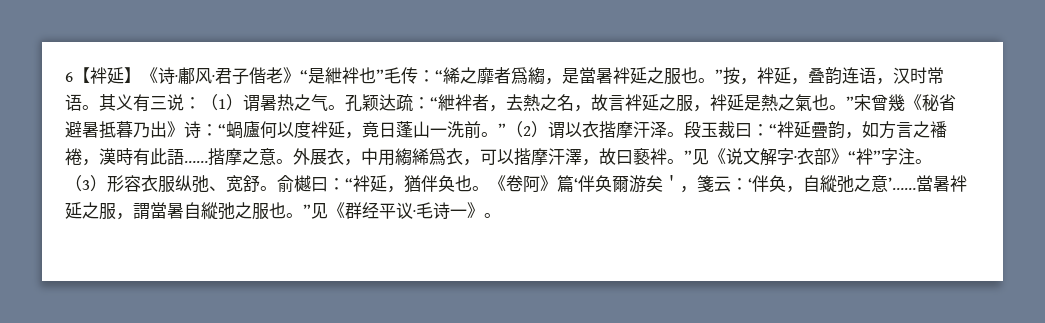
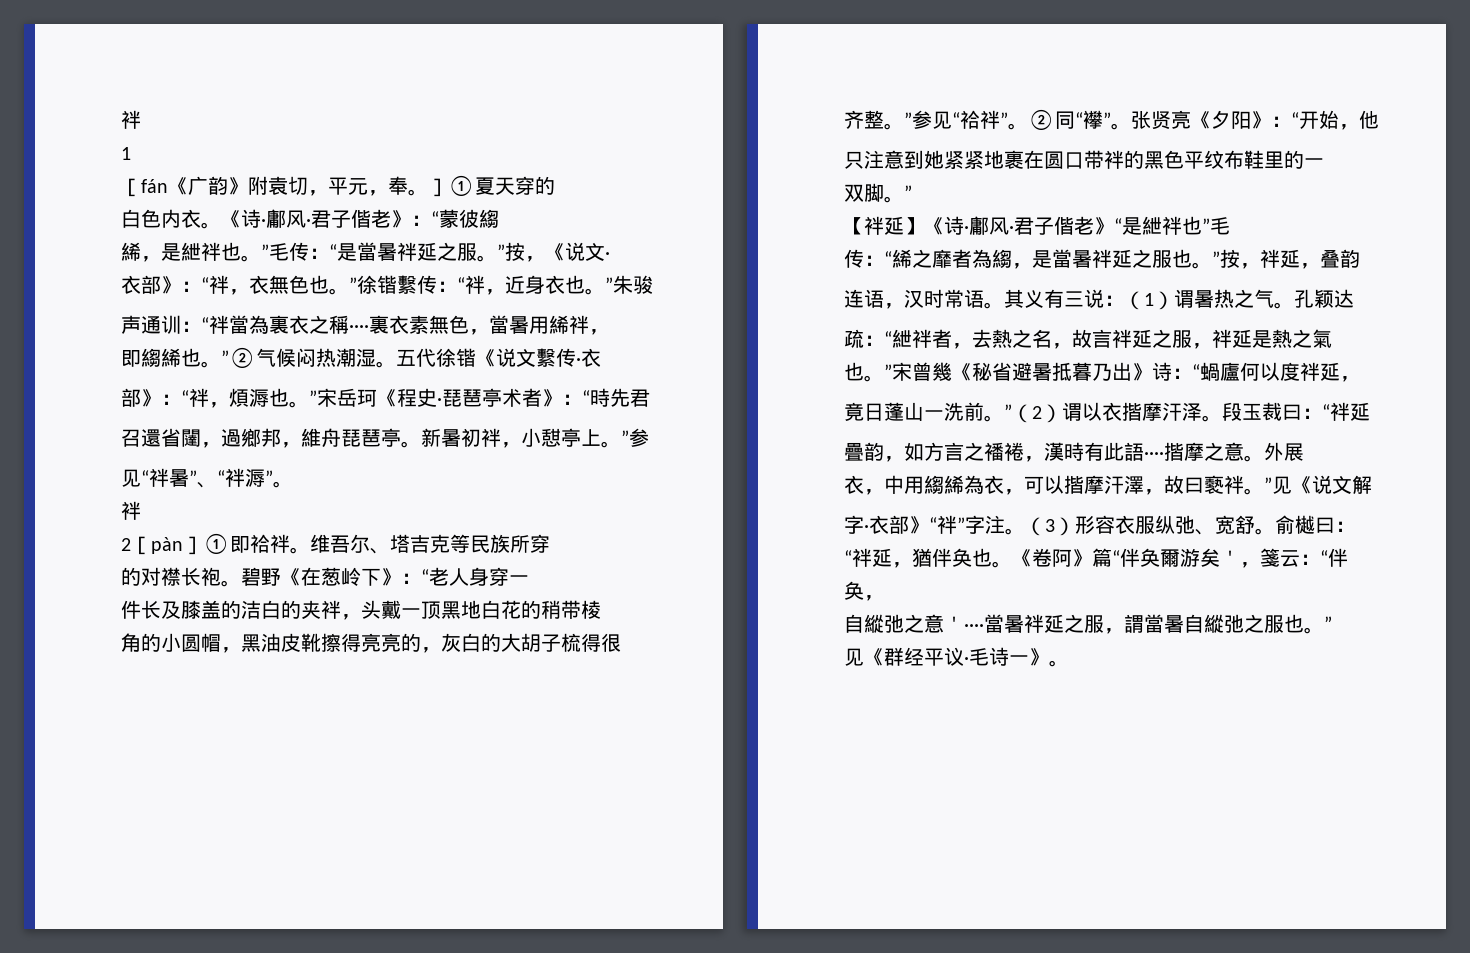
[65,72,73,82] 6 -> [121,110,141,129] [121,147,131,160] [121,175,555,197] [121,209,499,229] [121,242,610,262] [121,275,653,295] [121,315,609,335] [121,347,601,368] [121,388,650,408] [121,428,649,448] [121,468,293,488] [121,501,141,520] [121,533,550,555] [121,567,529,587] [121,600,601,620] [121,633,621,653] [844,109,1379,130] [844,150,1324,169] [844,183,912,203] 袢 // 1 // ［fán《广韵》附袁切，平元，奉。］①夏天穿的 // 白色内衣。《诗·鄘风·君子偕老》：“蒙彼縐 // 絺，是紲袢也。”毛传：“是當暑袢延之服。”按，《说文· // 衣部》：“袢，衣無色也。”徐锴繫传：“袢，近身衣也。”朱骏 // 声通训：“袢當為裏衣之稱····裏衣素無色，當暑用絺袢， // 即縐絺也。”②气候闷热潮湿。五代徐锴《说文繫传·衣 // 部》：“袢，煩溽也。”宋岳珂《程史·琵琶亭术者》：“時先君 // 召還省闥，過鄉邦，維舟琵琶亭。新暑初袢，小憇亭上。”参 // 见“袢暑”、“袢溽”。 // 袢 // 2［pàn］①即袷袢。维吾尔、塔吉克等民族所穿 // 的对襟长袍。碧野《在葱岭下》：“老人身穿一 // 件长及膝盖的洁白的夹袢，头戴一顶黑地白花的稍带棱 // 角的小圆帽，黑油皮靴擦得亮亮的，灰白的大胡子梳得很 // 齐整。”参见“袷袢”。②同“襻”。张贤亮《夕阳》：“开始，他 // 只注意到她紧紧地裹在圆口带袢的黑色平纹布鞋里的一 // 双脚。” //
(401, 75) none -> (1230, 226) //
[511,67,528,84] 爲 -> [972,249,992,268] 為
(842, 76) none -> (1360, 258) //
(396, 102) none -> (1354, 298) //
(812, 102) none -> (1332, 338) //
(362, 135) none -> (1360, 379) //
(811, 129) none -> (1370, 411) //
[184,161,208,163] …… -> [1144,452,1164,459] ····
(327, 157) none -> (1304, 452) //
[429,148,446,165] 爲 -> [964,475,984,494] 為
(777, 157) none -> (1372, 484) //
(345, 184) none -> (1355, 526) //
[574,178,578,190] ‘ -> [1112,550,1120,565] “
[748,178,752,190] ‘ -> [1320,550,1328,565] “
(803, 189) none -> (884, 598) //
[888,177,916,190] ’…… -> [944,616,984,631] ＇····
(311, 210) none -> (1332, 623) //

